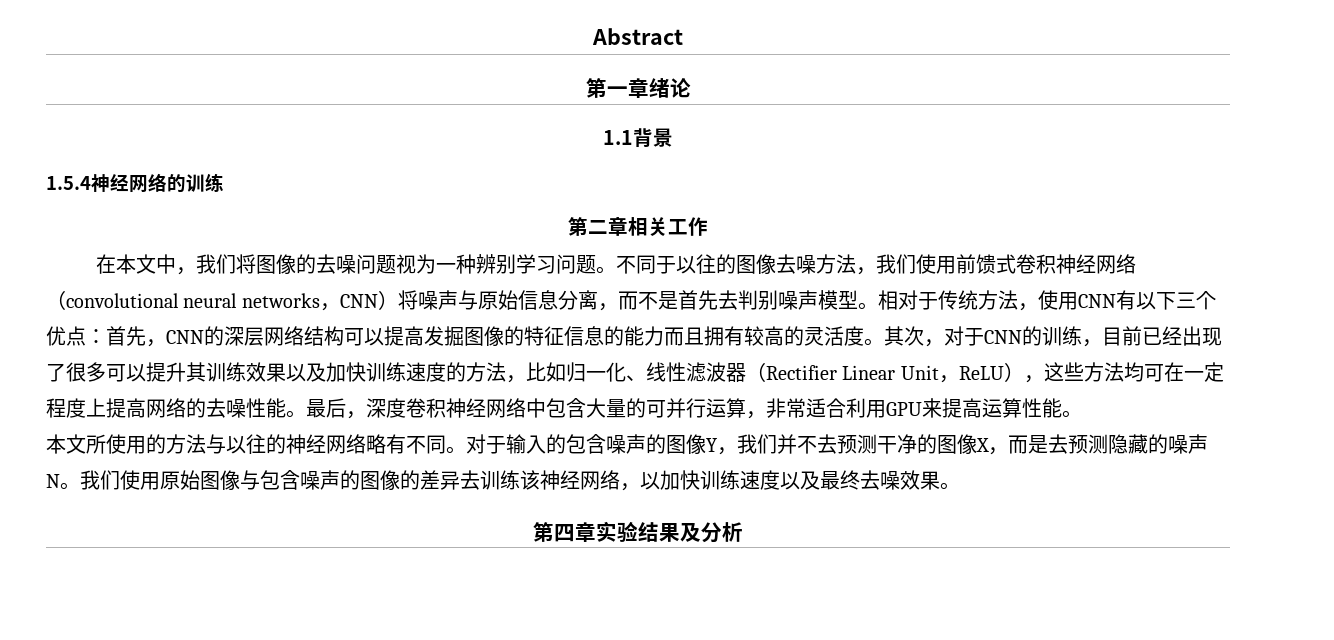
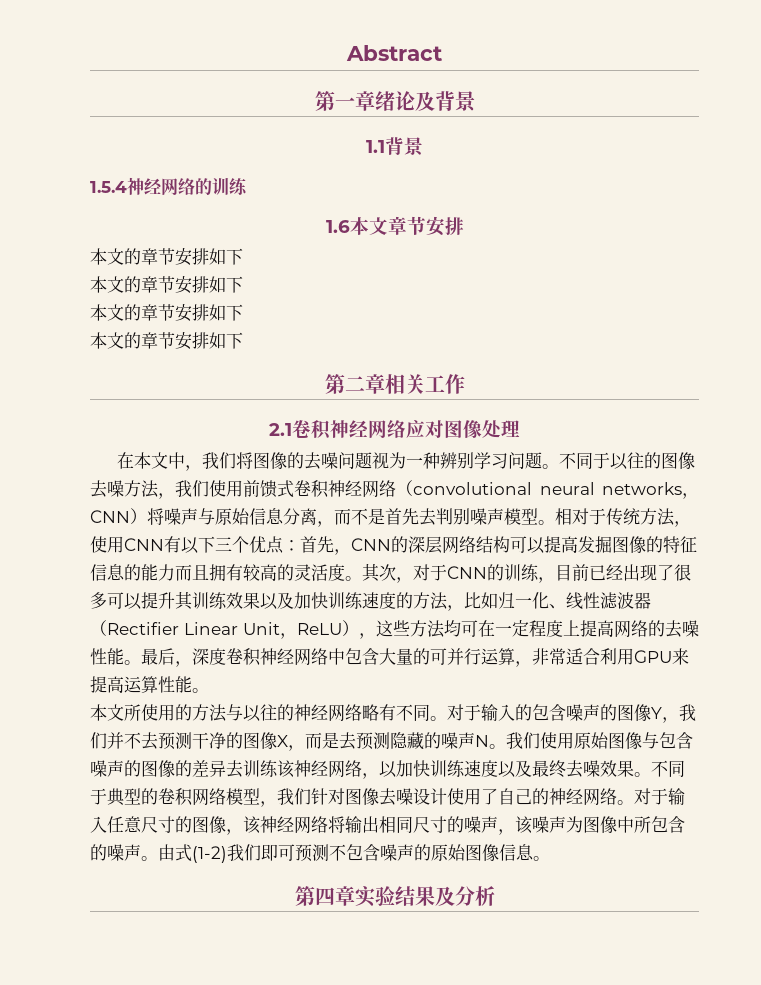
(691, 88) none -> [414,91,476,112] 及背景
[568,217,708,236] 第二章相关工作 -> [325,216,464,236] [90,248,243,266] [90,276,243,294] [90,304,243,322] [90,332,243,350] [324,374,465,394] [269,420,520,440] 1.6本文章节安排 // 本文的章节安排如下 // 本文的章节安排如下 // 本文的章节安排如下 // 本文的章节安排如下 // 第二章相关工作 // 2.1卷积神经网络应对图像处理
(960, 486) none -> [651,760,685,777] [90,788,685,807] [90,816,685,835] [90,844,550,863] 不同于典型的卷积网络模型，我们针对图像去噪设计使用了自己的神经网络。对于输入任意尺寸的图像，该神经网络将输出相同尺寸的噪声，该噪声为图像中所包含的噪声。由式(1-2)我们即可预测不包含噪声的原始图像信息。

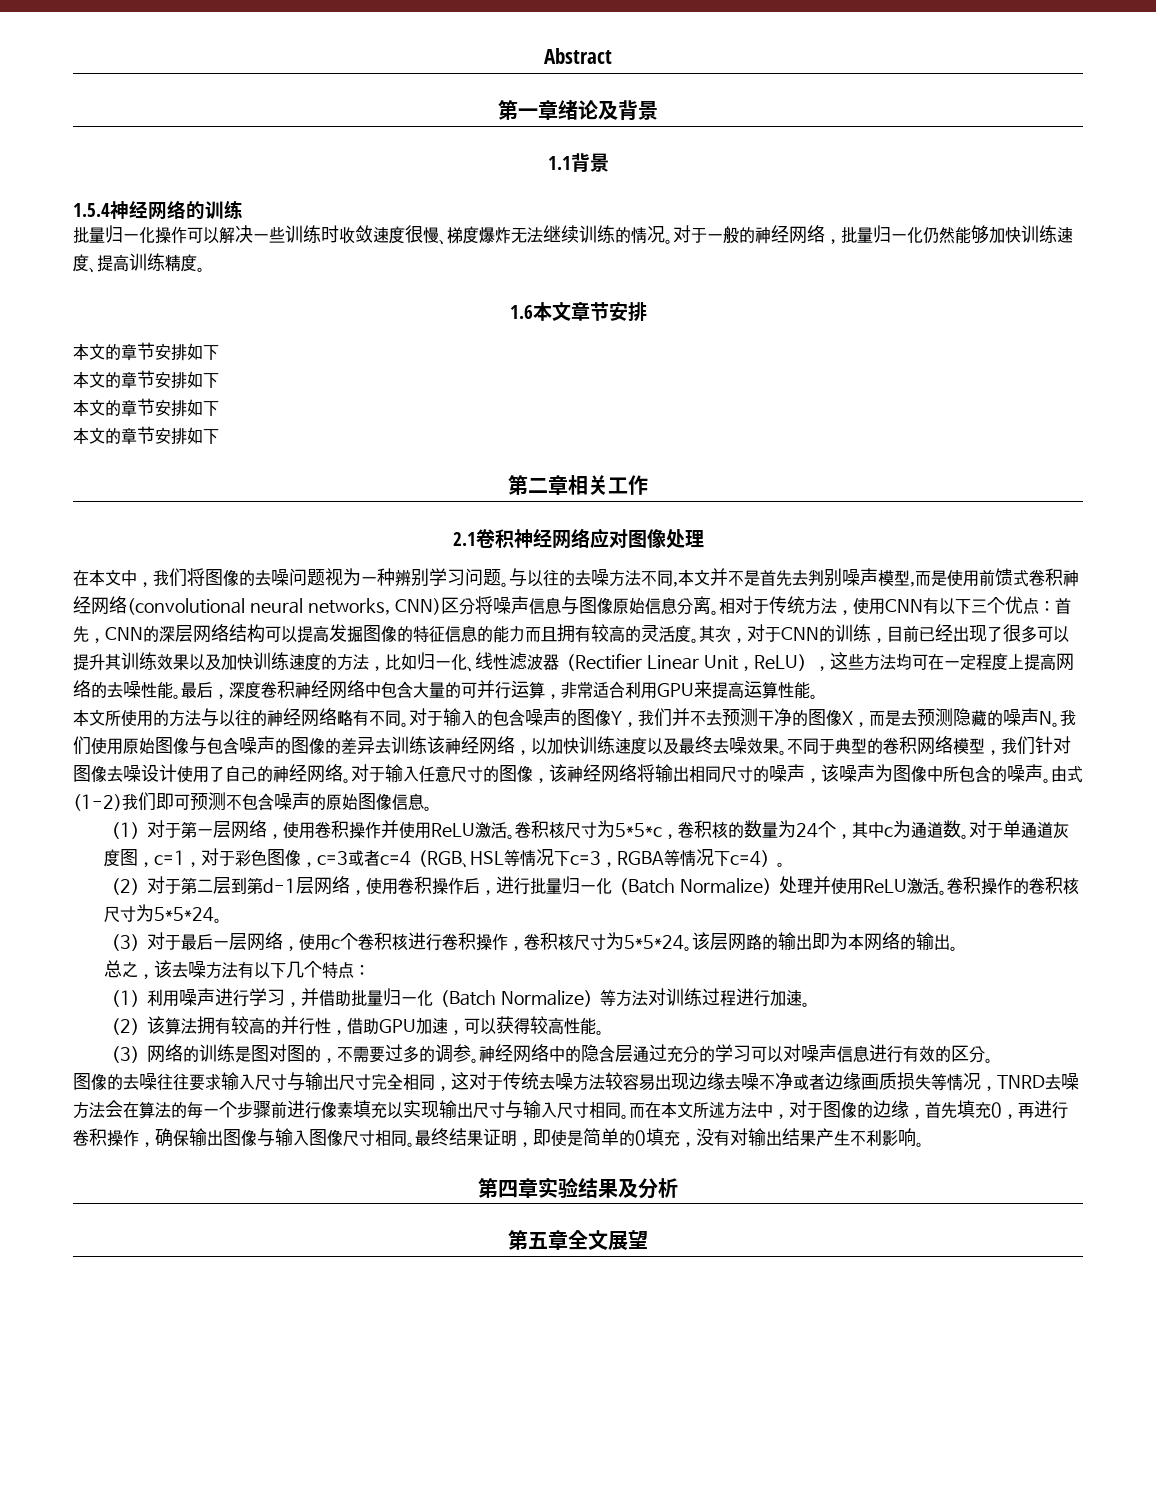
(248, 186) none -> [73,225,1073,245] [73,253,205,273] // 批量归一化操作可以解决一些训练时收敛速度很慢、梯度爆炸无法继续训练的情况。对于一般的神经网络，批量归一化仍然能够加快训练速度、提高训练精度。
[558,452,695,470] [90,480,209,499] 不同于以往的图像去噪方法，我们 -> [509,568,947,587] 与以往的去噪方法不同,本文并不是首先去判别噪声模型,而是
[396,480,699,499] [90,508,538,527] （convolutional neural networks，CNN）将噪声与原始信息分离，而不是首先去判别噪声模型 -> [127,596,711,615] (convolutional neural networks, CNN)区分将噪声信息与图像原始信息分离
(550, 858) none -> [104,820,1070,839] [104,848,786,868] [104,876,1080,895] [104,904,223,923] [104,932,959,951] [104,960,371,979] [104,988,811,1007] [104,1016,605,1035] [104,1044,994,1063] [73,1072,1079,1091] [73,1100,1068,1119] [73,1128,924,1147] // （1）对于第一层网络，使用卷积操作并使用ReLU激活。卷积核尺寸为5*5*c，卷积核的数量为24个，其中c为通道数。对于单通道灰度图，c=1，对于彩色图像，c=3或者c=4（RGB、HSL等情况下c=3，RGBA等情况下c=4）。 // （2）对于第二层到第d-1层网络，使用卷积操作后，进行批量归一化（Batch Normalize）处理并使用ReLU激活。卷积操作的卷积核尺寸为5*5*24。 // （3）对于最后一层网络，使用c个卷积核进行卷积操作，卷积核尺寸为5*5*24。该层网路的输出即为本网络的输出。 // 总之，该去噪方法有以下几个特点： // （1）利用噪声进行学习，并借助批量归一化（Batch Normalize）等方法对训练过程进行加速。 // （2）该算法拥有较高的并行性，借助GPU加速，可以获得较高性能。 // （3）网络的训练是图对图的，不需要过多的调参。神经网络中的隐含层通过充分的学习可以对噪声信息进行有效的区分。 // 图像的去噪往往要求输入尺寸与输出尺寸完全相同，这对于传统去噪方法较容易出现边缘去噪不净或者边缘画质损失等情况，TNRD去噪方法会在算法的每一个步骤前进行像素填充以实现输出尺寸与输入尺寸相同。而在本文所述方法中，对于图像的边缘，首先填充0，再进行卷积操作，确保输出图像与输入图像尺寸相同。最终结果证明，即使是简单的0填充，没有对输出结果产生不利影响。
(495, 896) none -> [508,1230,648,1250] // 第五章全文展望

